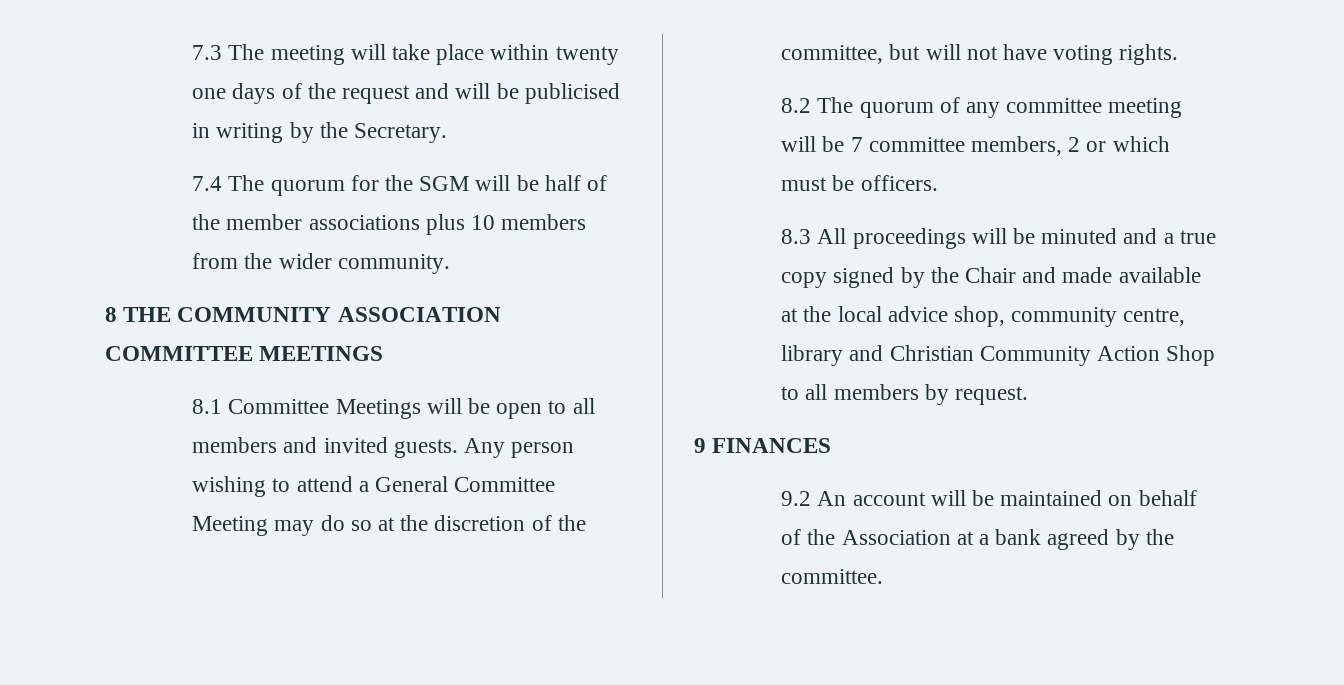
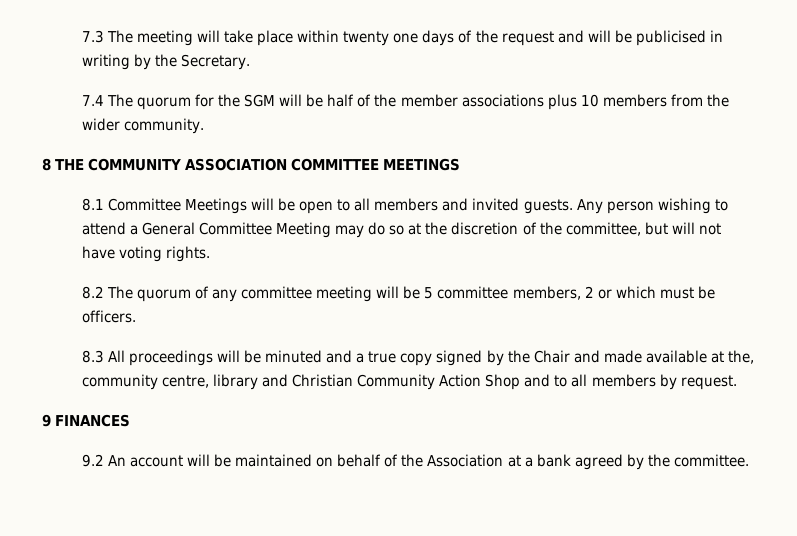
[850,137,863,152] 7 -> [424,287,434,299] 5
[803,306,1005,327] the local advice shop, -> [727,350,754,364] the,
(1216, 355) none -> [524,374,551,387] and

